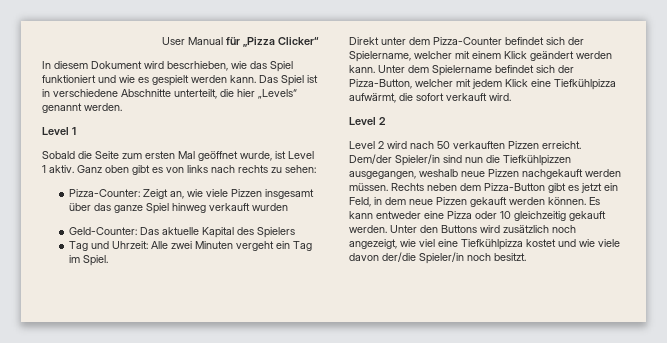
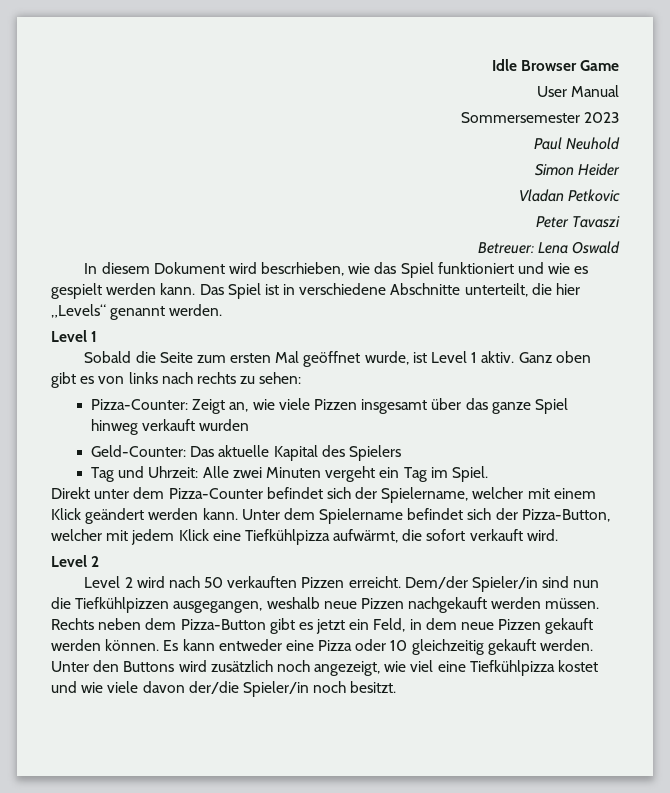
(162, 41) none -> [491,59,619,71] Idle Browser Game //
[226,37,319,47] für „Pizza Clicker“ -> [460,112,619,123] [533,137,620,150] [534,163,620,176] [518,189,620,202] [535,216,620,228] [477,241,620,254] // Sommersemester 2023 // Paul Neuhold // Simon Heider // Vladan Petkovic // Peter Tavaszi // Betreuer: Lena Oswald

